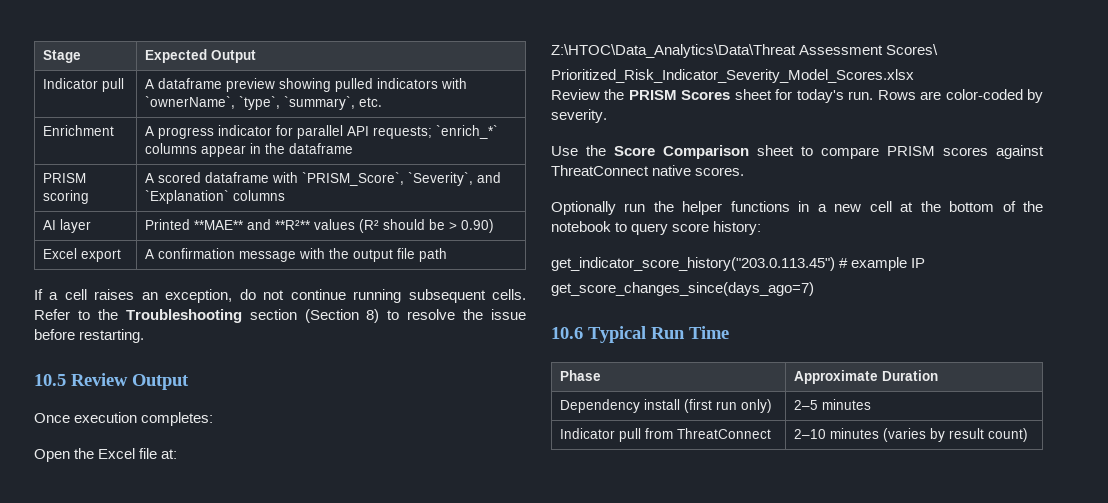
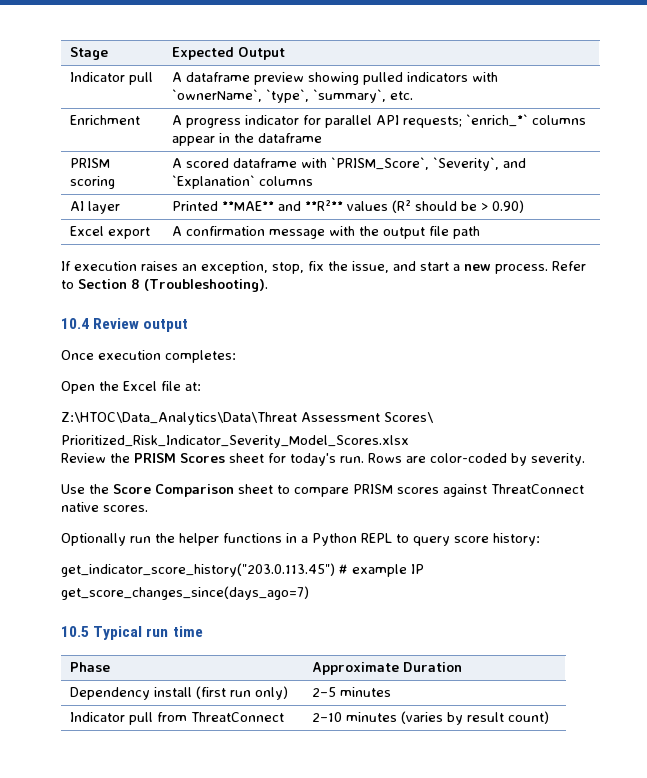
[49,289,87,300] a cell -> [74,261,137,271] execution
[239,289,526,303] [34,309,526,323] [34,329,145,343] [34,373,189,390] do not continue running subsequent cells. Refer to the Troubleshooting section (Section 8) to resolve the issue before restarting. // 10.5 Review Output -> [272,261,586,274] [61,279,268,292] [61,318,189,332] stop, fix the issue, and start a new process. Refer to Section 8 (Troubleshooting). // 10.4 Review output
[834,201,1043,212] [551,221,611,232] new cell at the bottom of the notebook -> [312,533,392,546] Python REPL
[551,326,729,343] 10.6 Typical Run Time -> [61,626,203,640] 10.5 Typical run time

